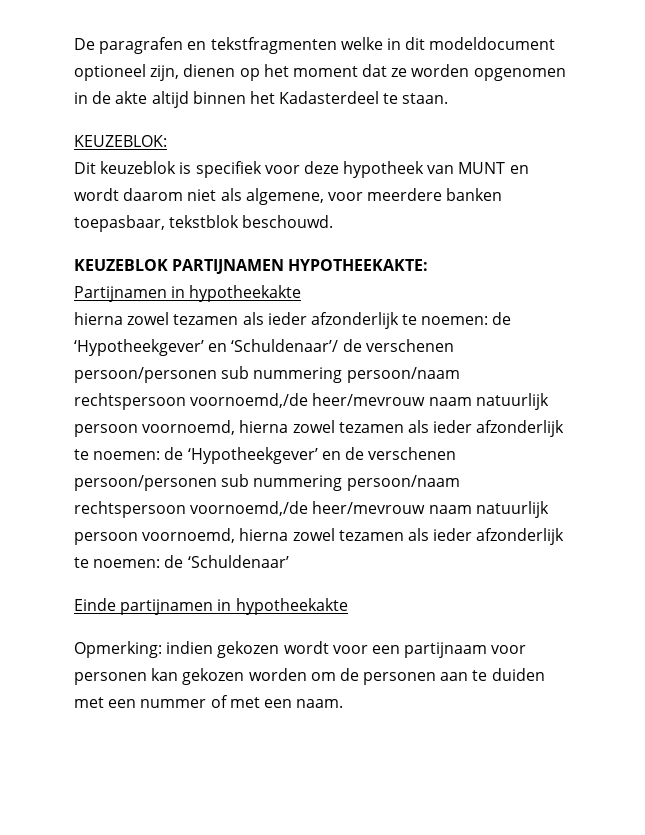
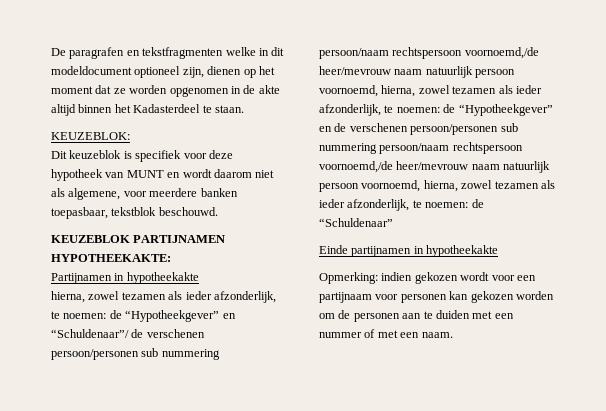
[74,312,512,329] [74,339,339,356] hierna zowel tezamen als ieder afzonderlijk te noemen: de ‘Hypotheekgever’ en ‘Schuldenaar’/ -> [51,291,276,303] [51,310,236,322] [51,329,129,338] hierna, zowel tezamen als ieder afzonderlijk, te noemen: de “Hypotheekgever” en “Schuldenaar”/
[239,420,565,437] [74,447,318,464] hierna zowel tezamen als ieder afzonderlijk te noemen: de ‘Hypotheekgever’ -> [381,85,542,97] [319,104,553,116] hierna, zowel tezamen als ieder afzonderlijk, te noemen: de “Hypotheekgever”
[239,528,565,545] [74,555,289,568] hierna zowel tezamen als ieder afzonderlijk te noemen: de ‘Schuldenaar’ -> [423,180,555,192] [319,199,484,211] [319,218,393,227] hierna, zowel tezamen als ieder afzonderlijk, te noemen: de “Schuldenaar”

